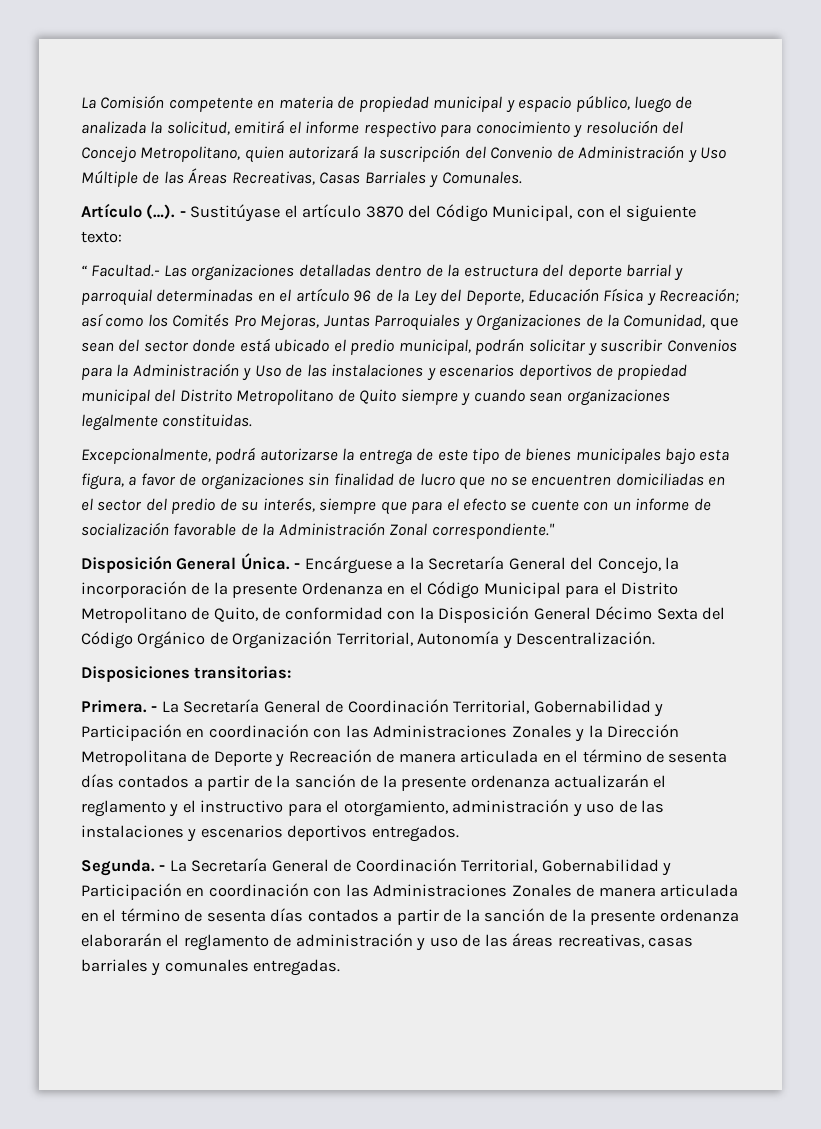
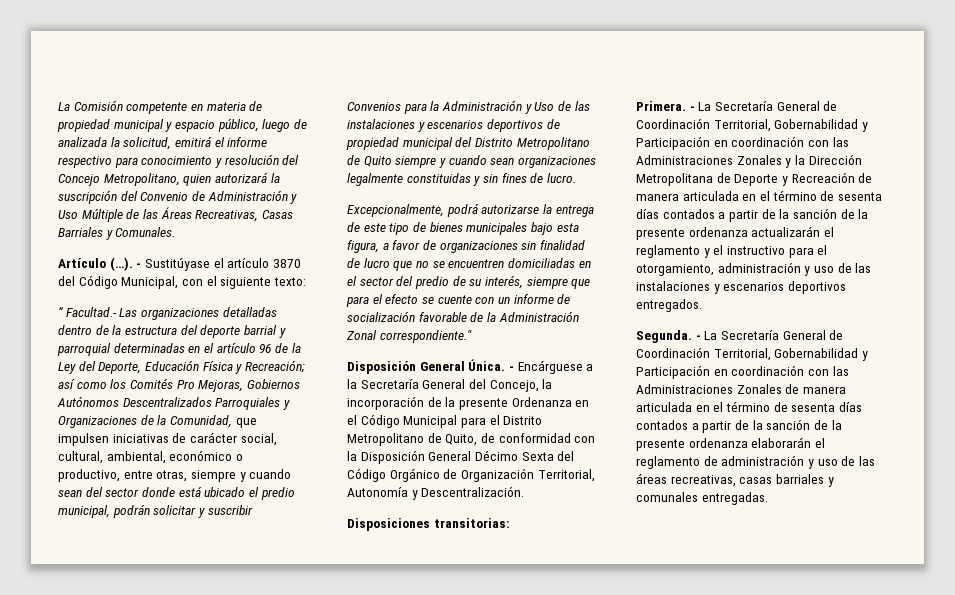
[323,315,370,327] Juntas -> [246,379,300,389] [57,396,212,407] Gobiernos Autónomos Descentralizados
(738, 324) none -> [58,432,277,446] [58,450,243,464] [58,469,292,482] impulsen iniciativas de carácter social, cultural, ambiental, económico o productivo, entre otras, siempre y cuando
[162,414,253,427] constituidas. -> [406,173,576,186] constituidas y sin fines de lucro.

